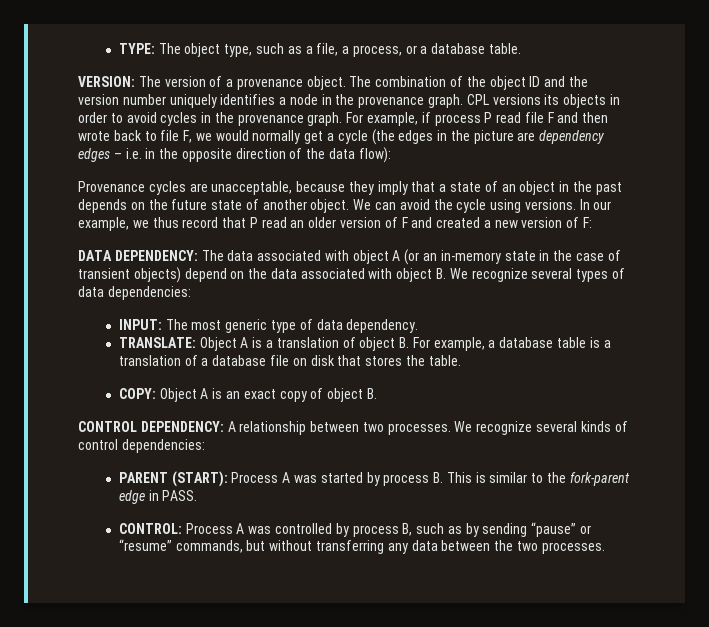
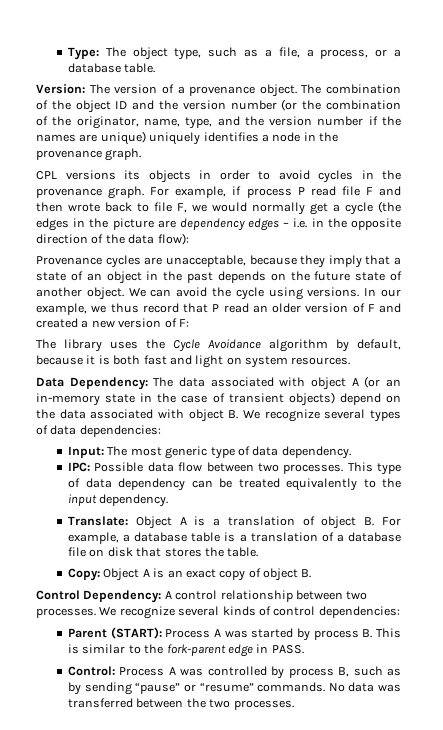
[118,43,155,54] TYPE: -> [68,47,100,60] Type:
[78,76,135,87] VERSION: -> [36,84,85,94] Version:
(166, 99) none -> [281,99,402,111] [36,116,402,129] [36,131,146,145] (or the combination of the originator, name, type, and the version number if the names are unique)
(464, 101) none -> (142, 154) //
[78,250,198,261] DATA DEPENDENCY: -> [36,339,401,352] [36,355,351,368] [36,377,148,390] The library uses the Cycle Avoidance algorithm by default, because it is both fast and light on system resources. // Data Dependency:
[118,319,162,330] INPUT: -> [68,446,105,458] Input:
[118,337,196,348] TRANSLATE: -> [68,462,401,475] [68,478,401,491] [68,494,169,507] [68,516,129,526] IPC: Possible data flow between two processes. This type of data dependency can be treated equivalently to the input dependency. // Translate:
[118,388,156,399] COPY: -> [68,568,101,581] Copy:
[78,421,236,432] CONTROL DEPENDENCY: A -> [36,590,218,603] Control Dependency: A control
[118,472,168,483] PARENT -> [68,628,108,638] Parent
[118,523,182,534] CONTROL: -> [68,666,116,676] Control:
[175,540,438,554] commands, but without transferring any data -> [257,682,401,692] [68,698,134,708] commands. No data was transferred

